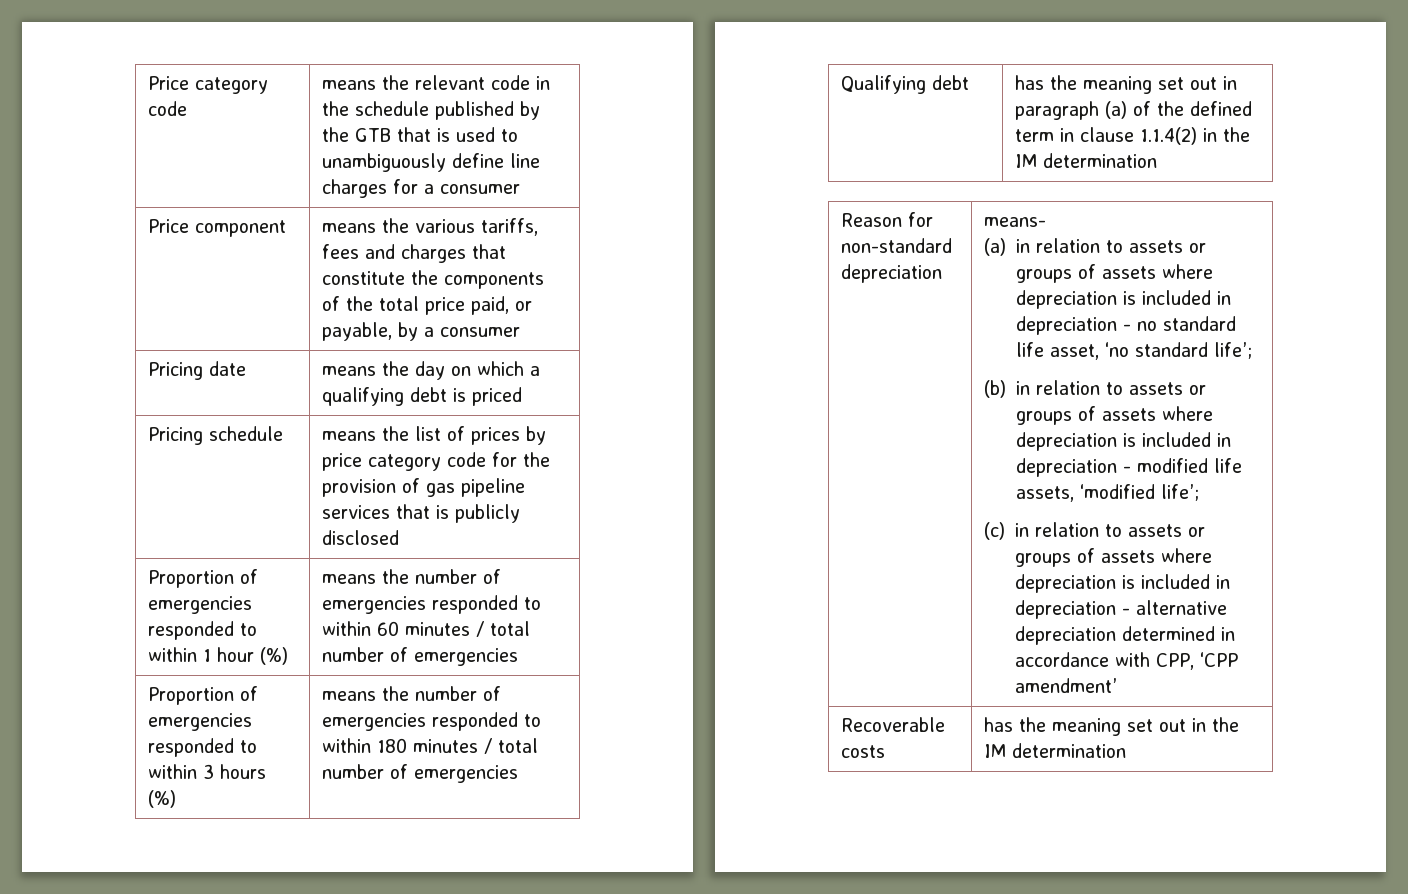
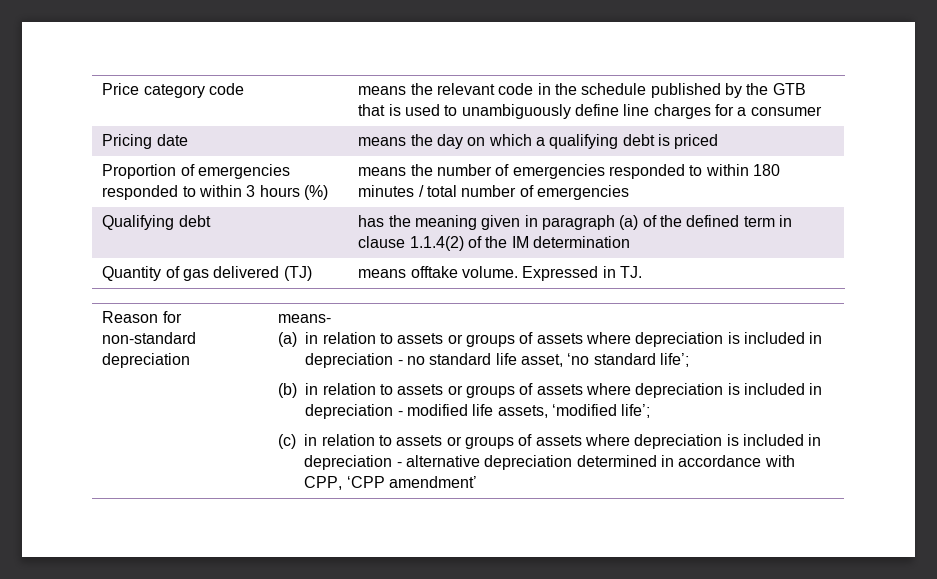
[147,219,286,237] [321,218,538,236] [321,244,506,263] [321,270,544,289] [321,296,532,315] [321,322,520,341] // Price component | means the various tariffs, fees and charges that constitute the components of the total price paid, or payable, by a consumer -> (822, 111) none
[147,426,283,445] [321,426,546,445] [321,452,550,471] [321,478,525,497] [321,504,520,523] [321,530,399,545] [147,569,258,588] [147,596,252,614] [147,621,257,640] [147,647,288,665] [321,569,501,584] [321,595,541,614] [321,621,530,637] [321,647,518,666] // Pricing schedule | means the list of prices by price category code for the provision of gas pipeline services that is publicly disclosed // Proportion of emergencies responded to within 1 hour (%) | means the number of emergencies responded to within 60 minutes / total number of emergencies -> (719, 141) none
[1157,77,1217,90] set out -> [481,215,521,230] given
[1202,127,1250,142] [1014,153,1157,168] in the IM determination -> [467,236,630,248] [102,266,312,281] [358,266,642,281] of the IM determination // Quantity of gas delivered (TJ) | means offtake volume. Expressed in TJ.
[840,717,945,732] [840,745,885,758] [983,717,1239,736] [983,743,1126,758] // Recoverable costs | has the meaning set out in the IM determination -> (477, 482) none

